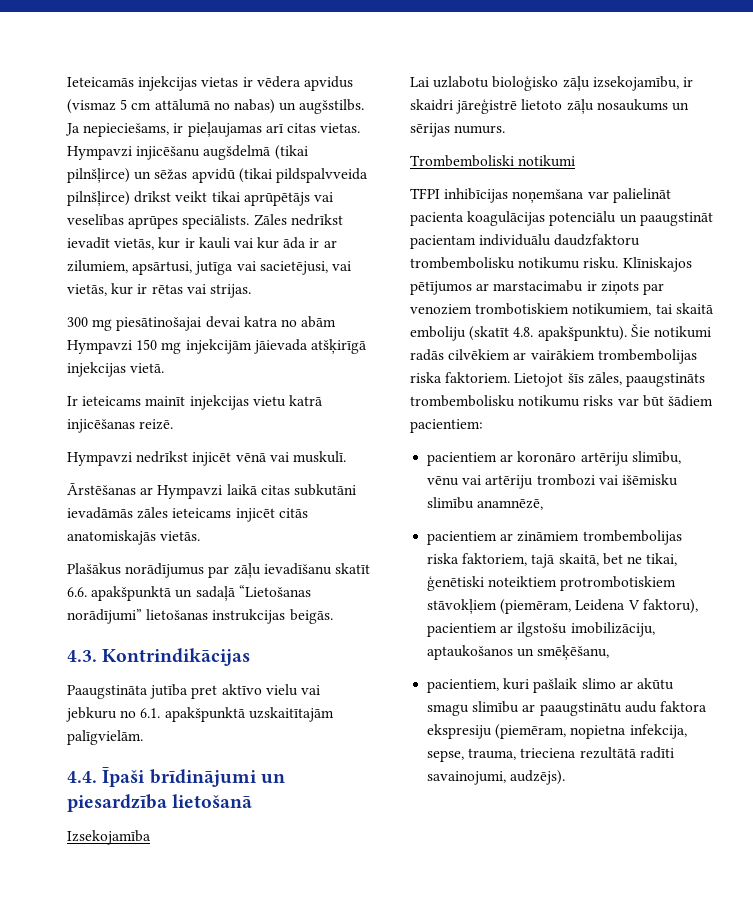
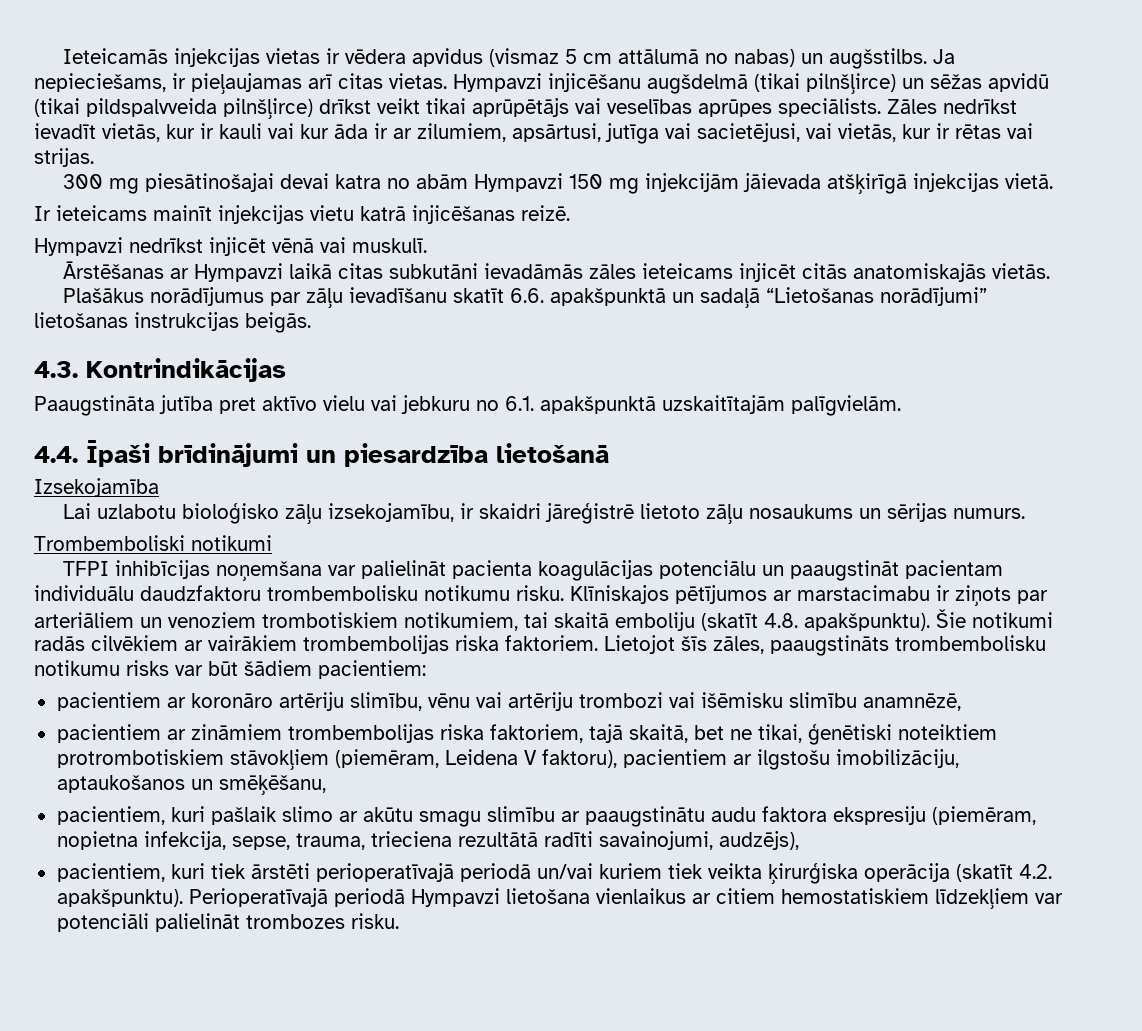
(664, 289) none -> [34,612,162,628] arteriāliem un
[510,770,566,785] audzējs). -> [718,831,799,850] [56,863,1052,884] [56,888,1063,909] [56,913,399,932] audzējs), // pacientiem, kuri tiek ārstēti perioperatīvajā periodā un/vai kuriem tiek veikta ķirurģiska operācija (skatīt 4.2. apakšpunktu). Perioperatīvajā periodā Hympavzi lietošana vienlaikus ar citiem hemostatiskiem līdzekļiem var potenciāli palielināt trombozes risku.

